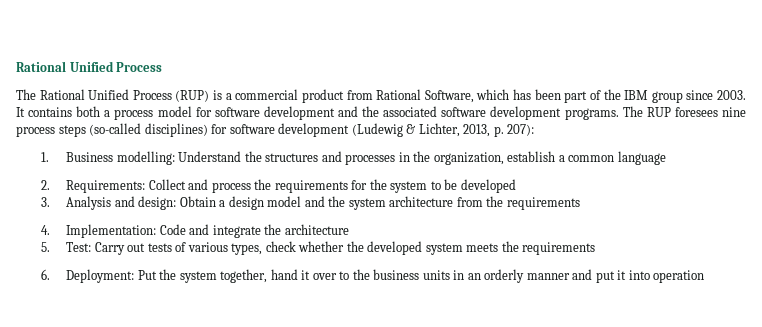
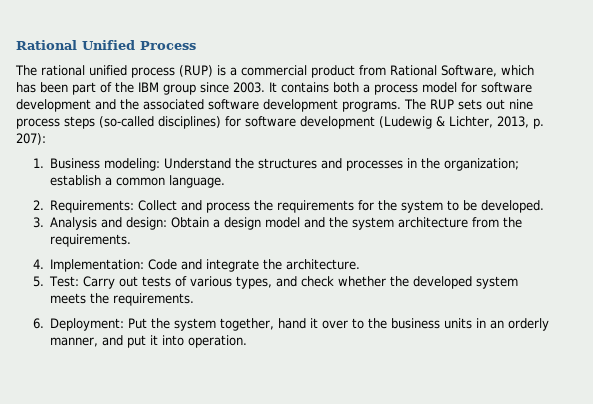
[39,89,172,100] Rational Unified Process -> [41,65,175,78] rational unified process
[674,107,718,117] foresees -> [458,99,505,110] sets out
[116,151,175,165] modelling: -> [104,158,161,171] modeling:
[433,152,504,165] organization, -> [444,158,520,171] organization;
[617,151,666,165] language -> [169,175,226,188] language.
[460,179,516,193] developed -> [481,200,545,213] developed.
[506,197,580,210] requirements -> [50,234,132,247] requirements.
[284,224,349,235] architecture -> [286,259,361,270] architecture.
(263, 249) none -> [276,276,298,287] and
[522,242,596,255] requirements -> [113,293,195,306] requirements.
[526,273,570,280] manner -> [50,337,99,347] manner,
[653,270,705,283] operation -> [188,335,248,348] operation.

